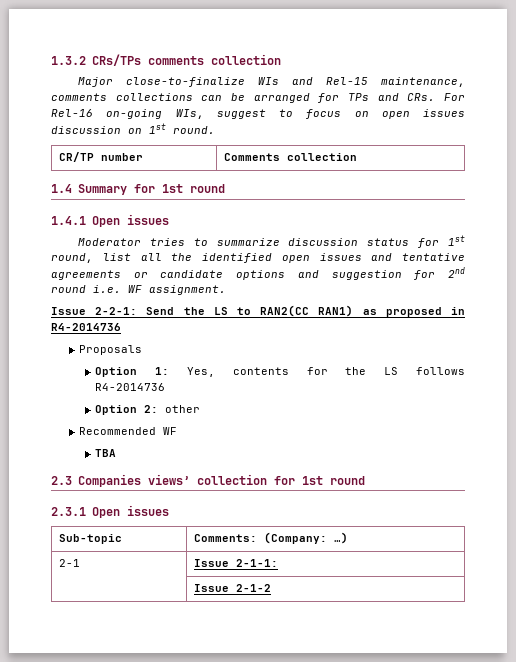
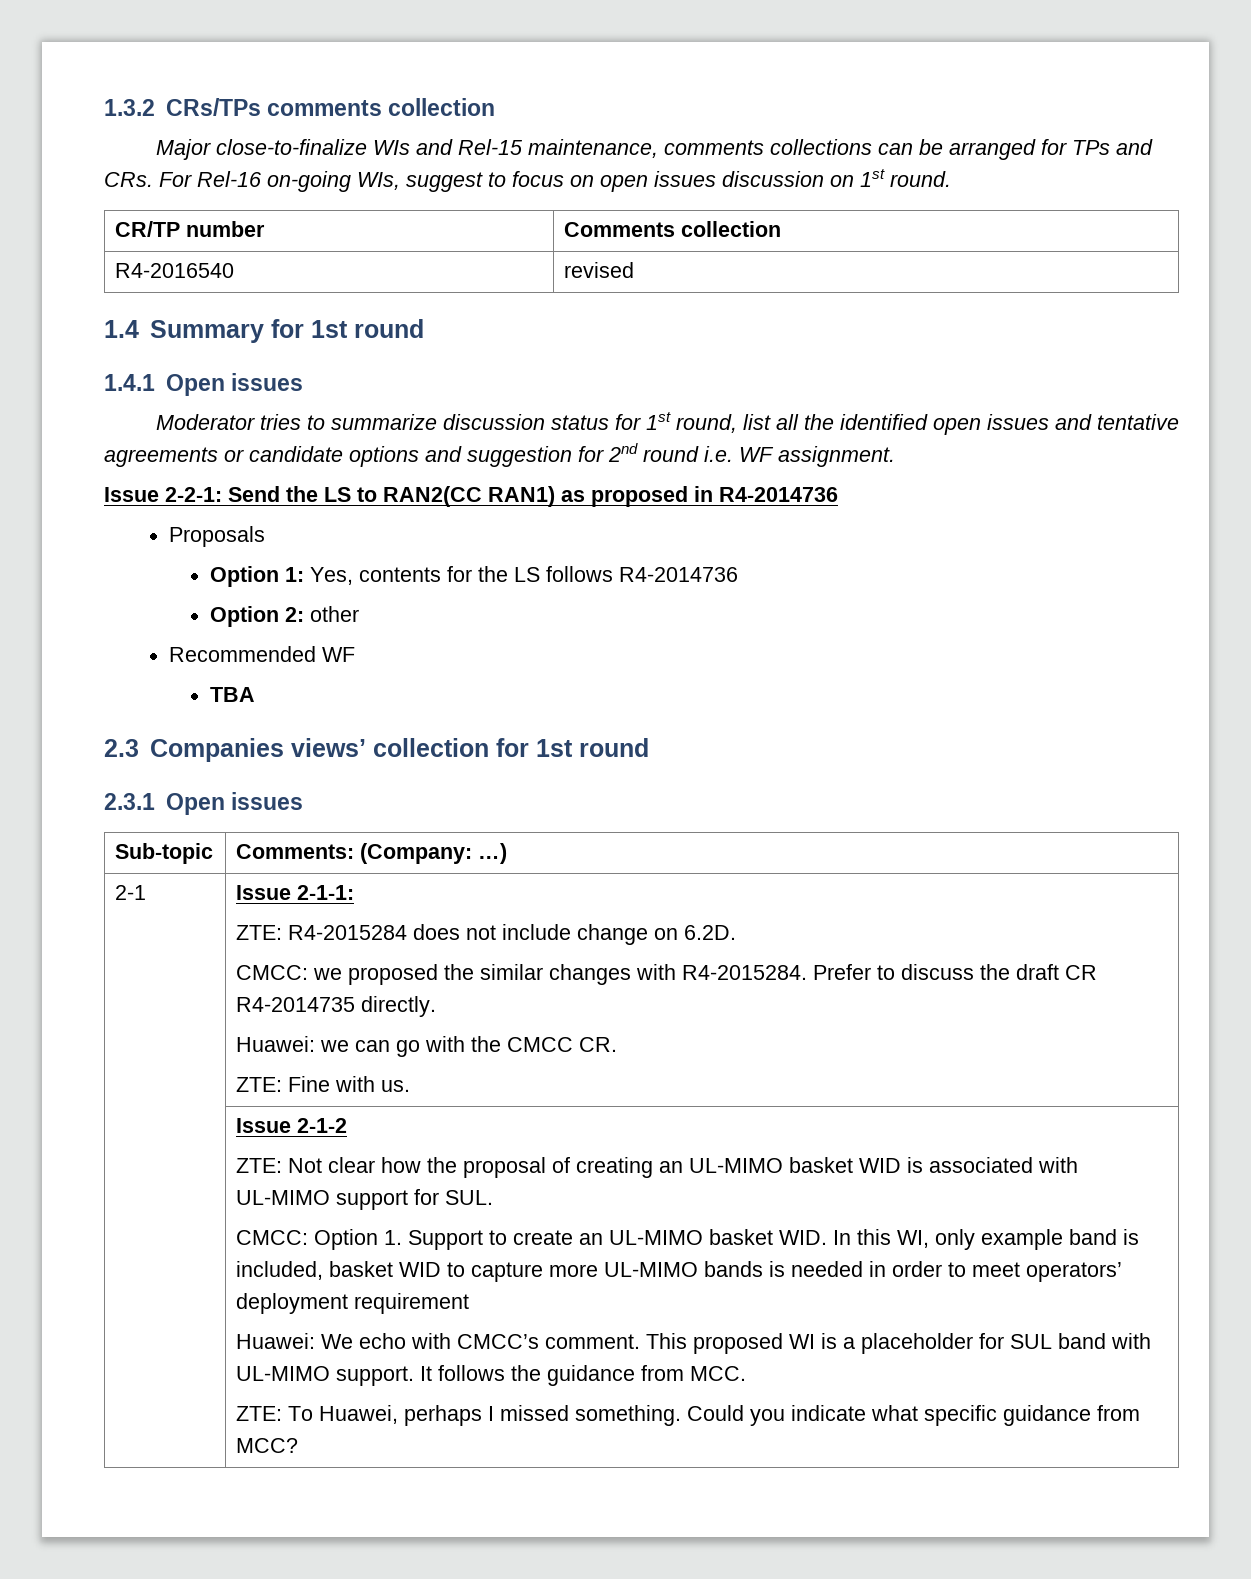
(358, 157) none -> [115,263,235,278] [564,262,635,278] // R4-2016540 | revised
[194,584,272,592] // | Issue 2-1-2 -> [236,924,737,945] [236,964,1098,985] [236,996,437,1017] [236,1036,618,1057] [236,1076,411,1092] [236,1118,348,1133] [236,1157,1079,1178] [236,1189,494,1210] [236,1229,1140,1250] [236,1261,1123,1282] [236,1293,470,1314] [236,1333,1152,1354] [236,1365,747,1386] [236,1405,1141,1426] [236,1438,299,1453] // ZTE: R4-2015284 does not include change on 6.2D. // CMCC: we proposed the similar changes with R4-2015284. Prefer to discuss the draft CR R4-2014735 directly. // Huawei: we can go with the CMCC CR. // ZTE: Fine with us. // | Issue 2-1-2 // ZTE: Not clear how the proposal of creating an UL-MIMO basket WID is associated with UL-MIMO support for SUL. // CMCC: Option 1. Support to create an UL-MIMO basket WID. In this WI, only example band is included, basket WID to capture more UL-MIMO bands is needed in order to meet operators’ deployment requirement // Huawei: We echo with CMCC’s comment. This proposed WI is a placeholder for SUL band with UL-MIMO support. It follows the guidance from MCC. // ZTE: To Huawei, perhaps I missed something. Could you indicate what specific guidance from MCC?

